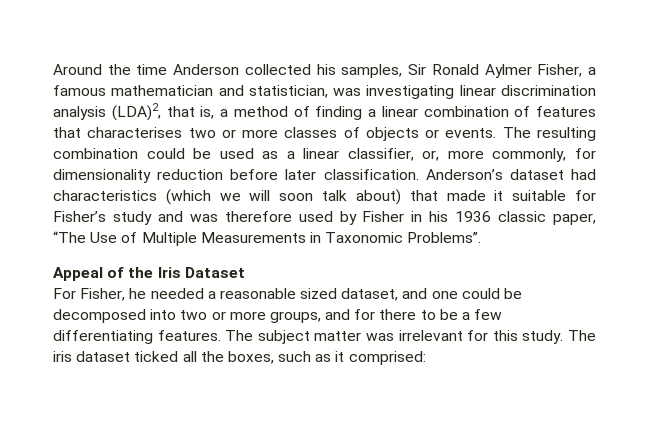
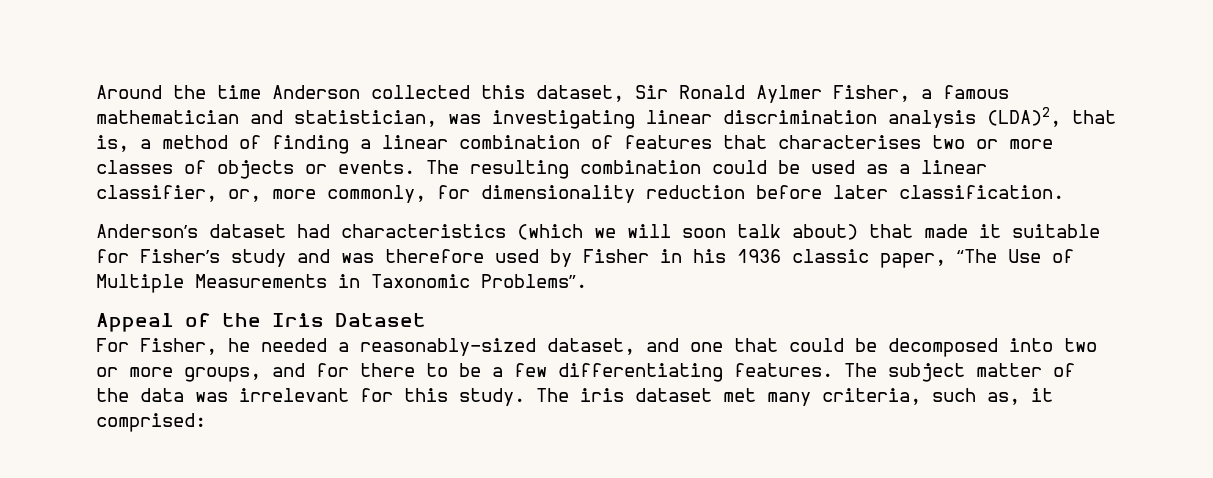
[316,64,403,78] his samples, -> [481,85,624,102] this dataset,
(419, 174) none -> (1064, 192) //
[219,288,338,299] reasonable sized -> [360,338,536,356] reasonably-sized
(458, 295) none -> [734,338,778,352] that
(362, 336) none -> [1053,363,1075,377] [96,388,184,402] of the data
[134,351,332,364] ticked all the boxes, such as -> [723,388,1020,406] met many criteria, such as,

